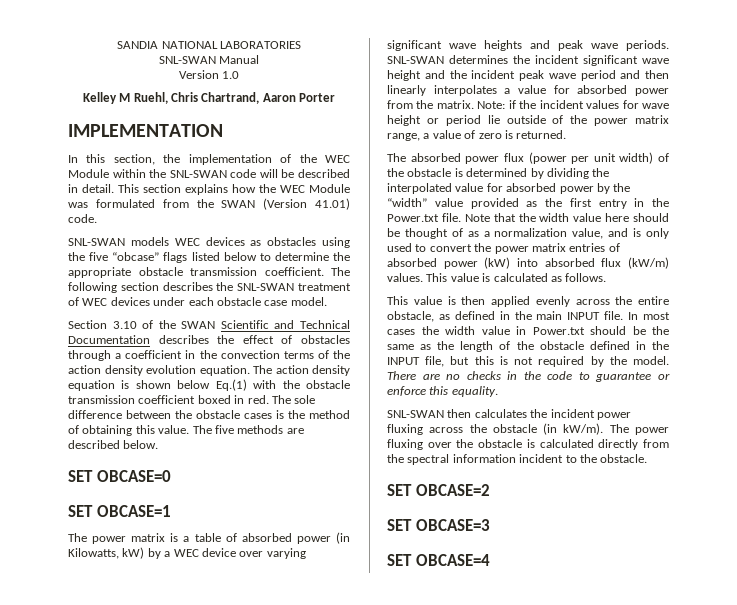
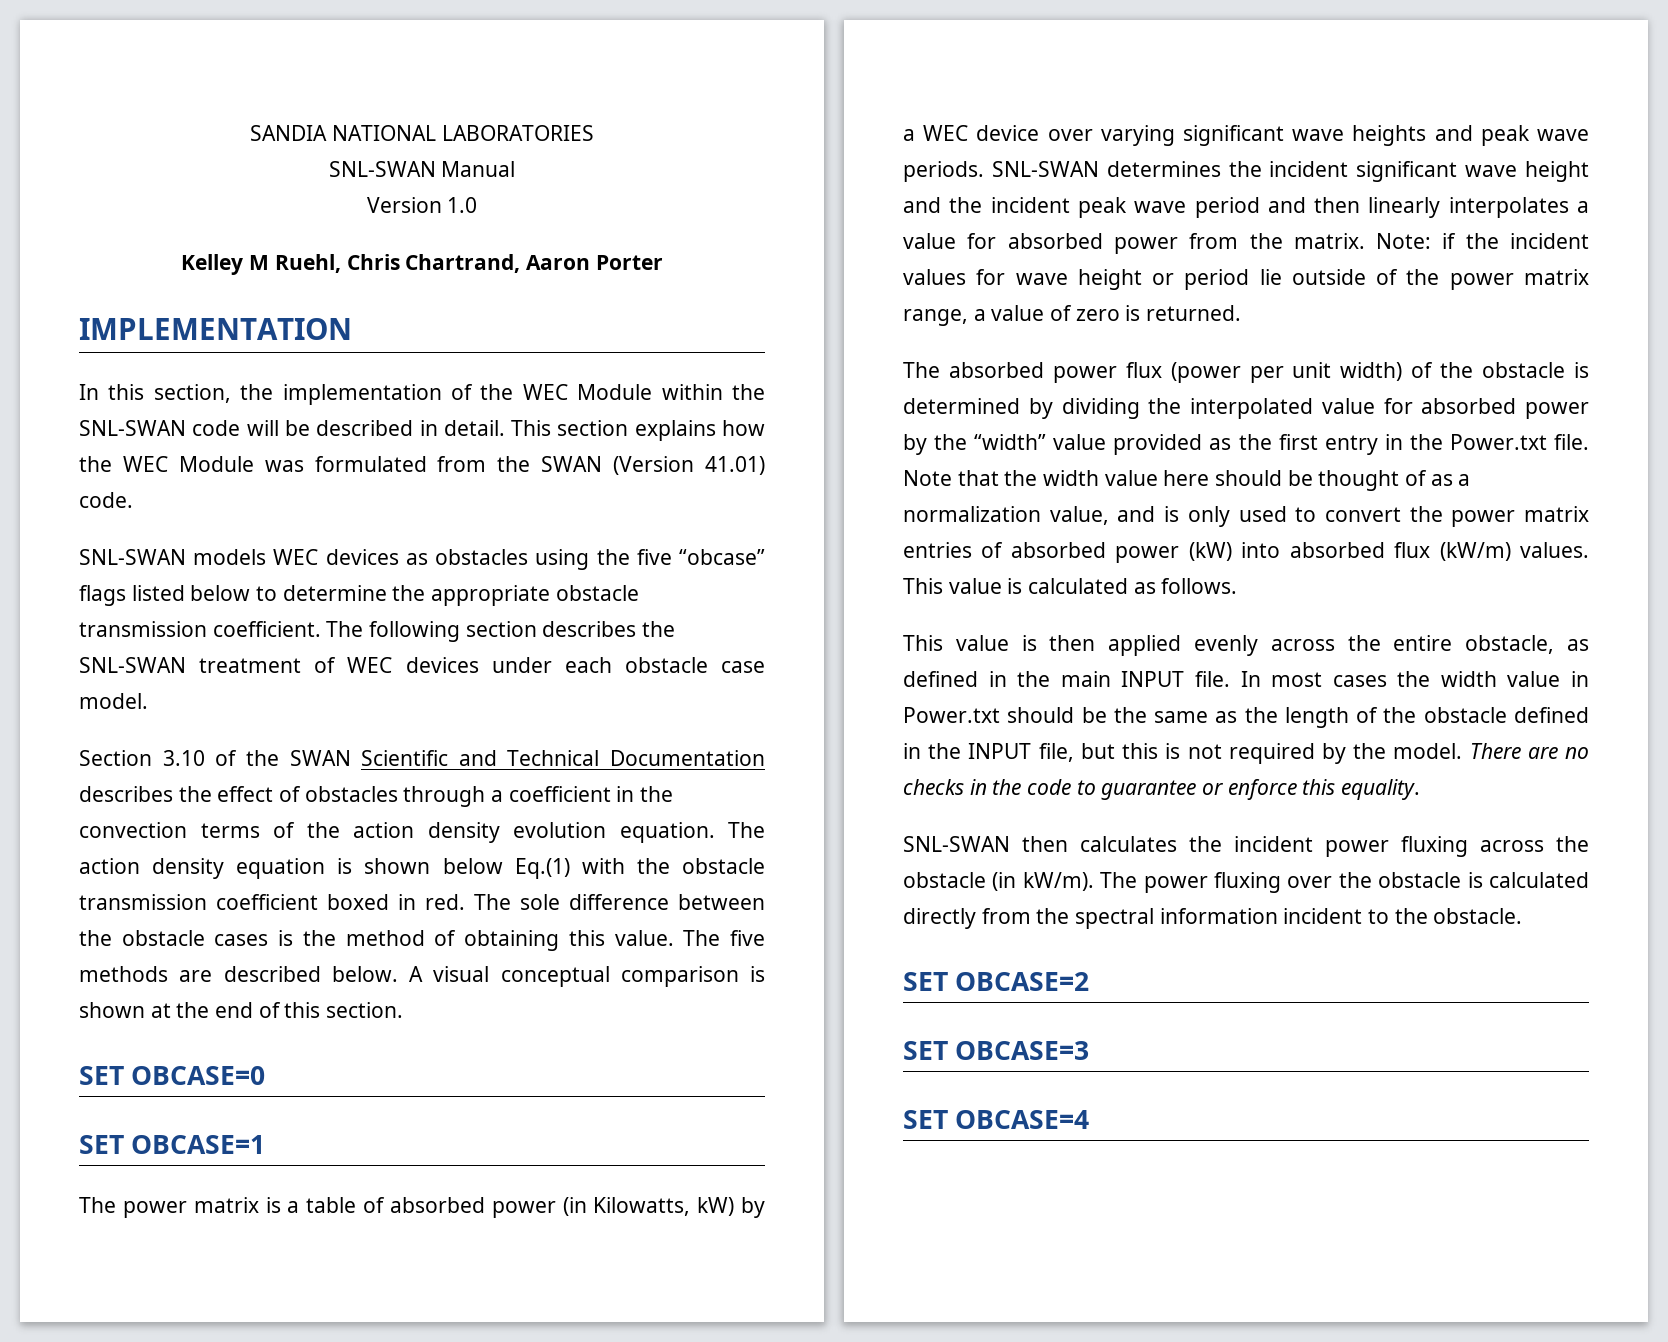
(159, 444) none -> [409,966,765,987] [79,1002,404,1018] A visual conceptual comparison is shown at the end of this section.

